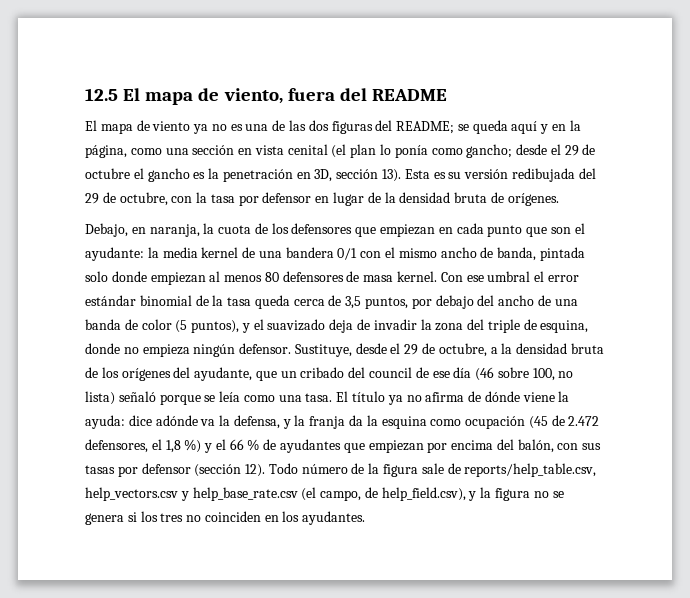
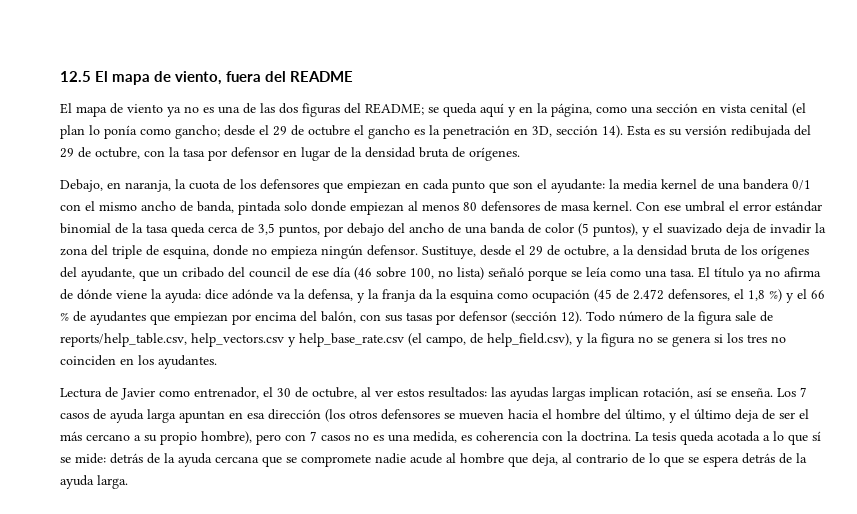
[382,169,402,182] 13). -> [602,125,623,138] 14).
(366, 518) none -> [60,387,807,401] [60,409,809,423] [60,431,821,445] [60,453,807,467] [60,475,128,489] // Lectura de Javier como entrenador, el 30 de octubre, al ver estos resultados: las ayudas largas implican rotación, así se enseña. Los 7 casos de ayuda larga apuntan en esa dirección (los otros defensores se mueven hacia el hombre del último, y el último deja de ser el más cercano a su propio hombre), pero con 7 casos no es una medida, es coherencia con la doctrina. La tesis queda acotada a lo que sí se mide: detrás de la ayuda cercana que se compromete nadie acude al hombre que deja, al contrario de lo que se espera detrás de la ayuda larga.

